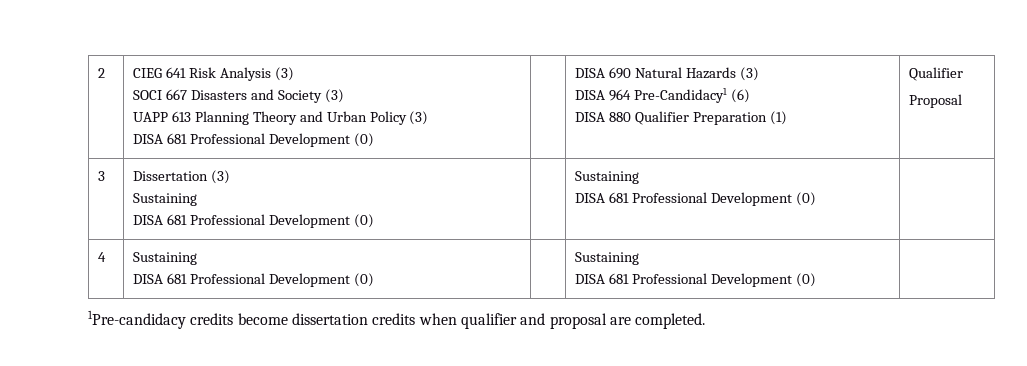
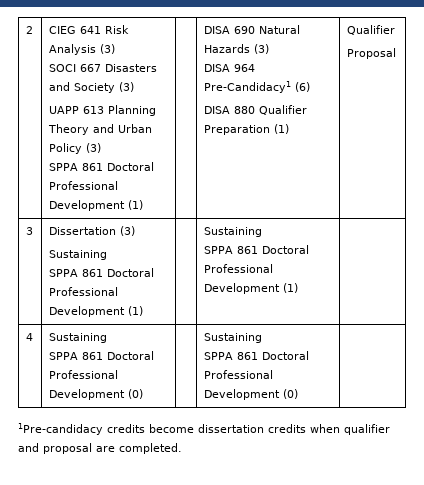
[133,133,374,147] DISA 681 Professional Development (0) -> [48,162,154,171] [48,181,118,190] [48,200,143,211] SPPA 861 Doctoral Professional Development (1)
[133,214,374,228] [575,171,640,184] [575,192,816,206] [98,252,107,262] [133,252,198,265] [133,273,374,287] [575,252,640,265] [575,273,629,284] DISA 681 Professional Development (0) | | Sustaining // DISA 681 Professional Development (0) | // 4 | Sustaining // DISA 681 Professional Development (0) | | Sustaining // DISA 681 -> [48,268,154,277] [48,287,118,296] [48,306,143,317] [203,227,262,237] [203,245,309,254] [203,264,273,273] [203,283,298,294] [25,333,33,341] [48,333,107,343] [48,351,154,360] [48,370,118,379] [48,389,143,400] [203,333,262,343] [203,351,309,360] SPPA 861 Doctoral Professional Development (1) | | Sustaining // SPPA 861 Doctoral Professional Development (1) | // 4 | Sustaining // SPPA 861 Doctoral Professional Development (0) | | Sustaining // SPPA 861 Doctoral

